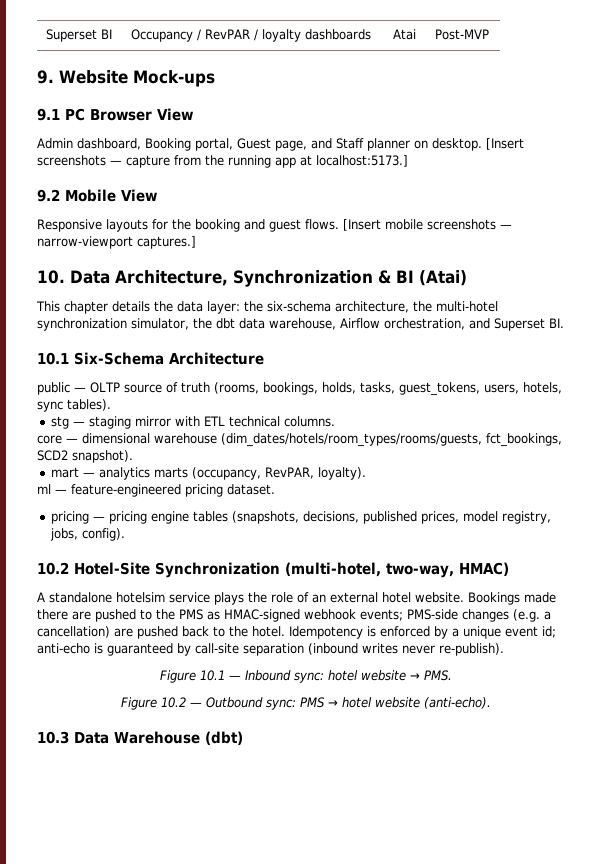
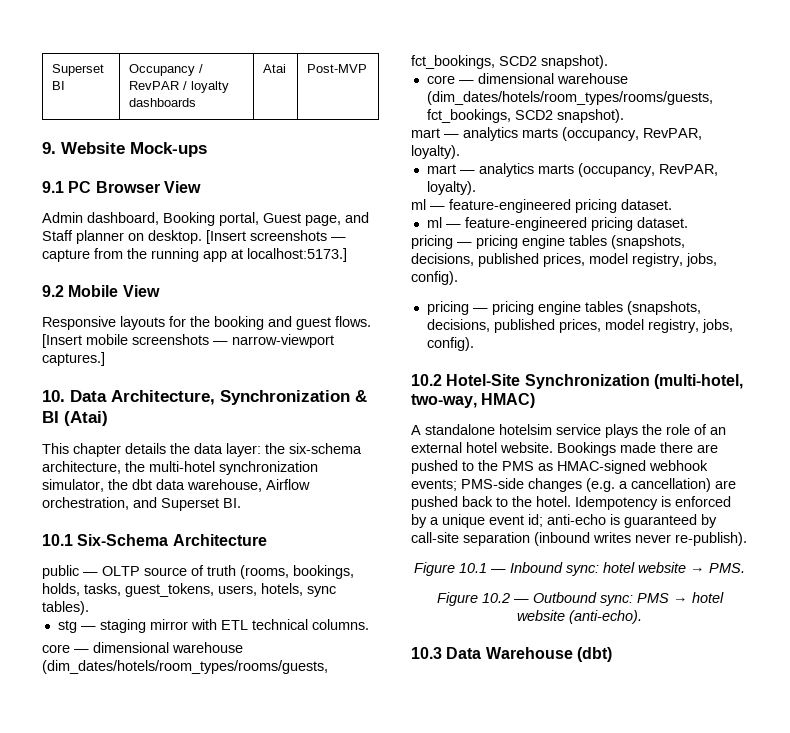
(133, 456) none -> [426,73,628,84] [426,91,713,105] [426,109,624,123] [411,127,702,141] [411,145,460,159] // core — dimensional warehouse (dim_dates/hotels/room_types/rooms/guests, fct_bookings, SCD2 snapshot). // mart — analytics marts (occupancy, RevPAR, loyalty).
(275, 489) none -> [426,217,688,231] [411,235,685,249] [411,253,717,267] [411,271,458,285] // ml — feature-engineered pricing dataset. // pricing — pricing engine tables (snapshots, decisions, published prices, model registry, jobs, config).

